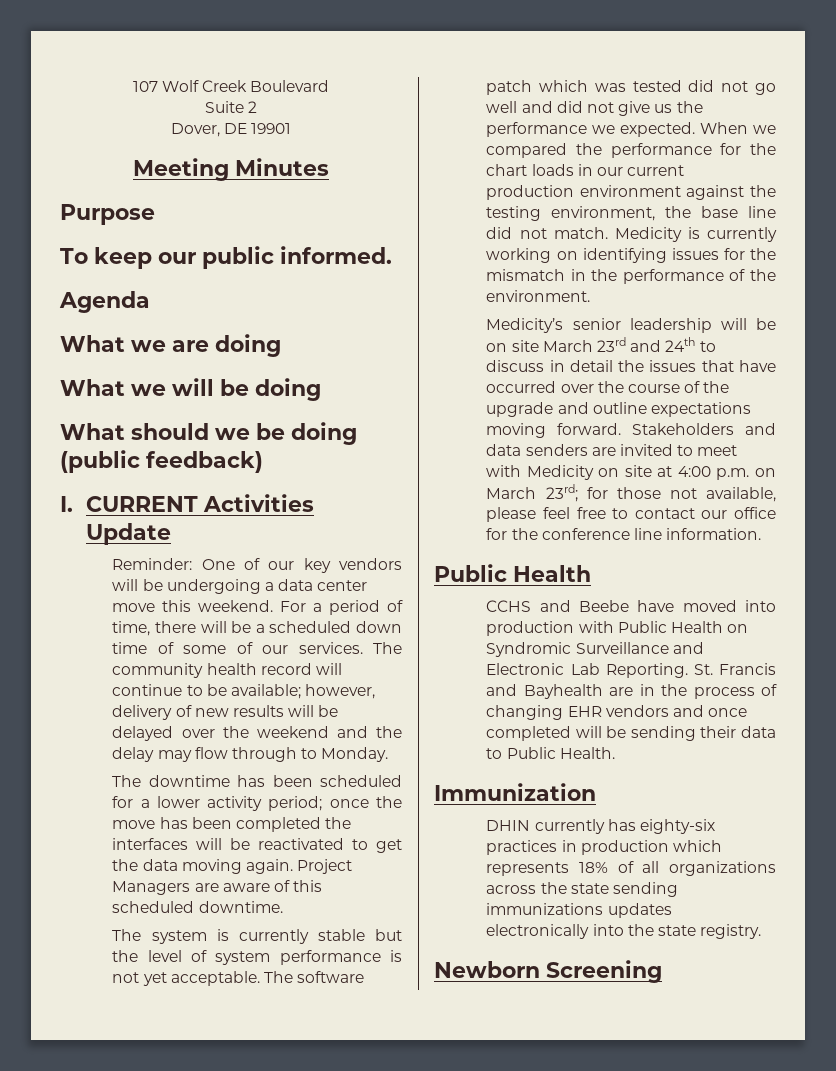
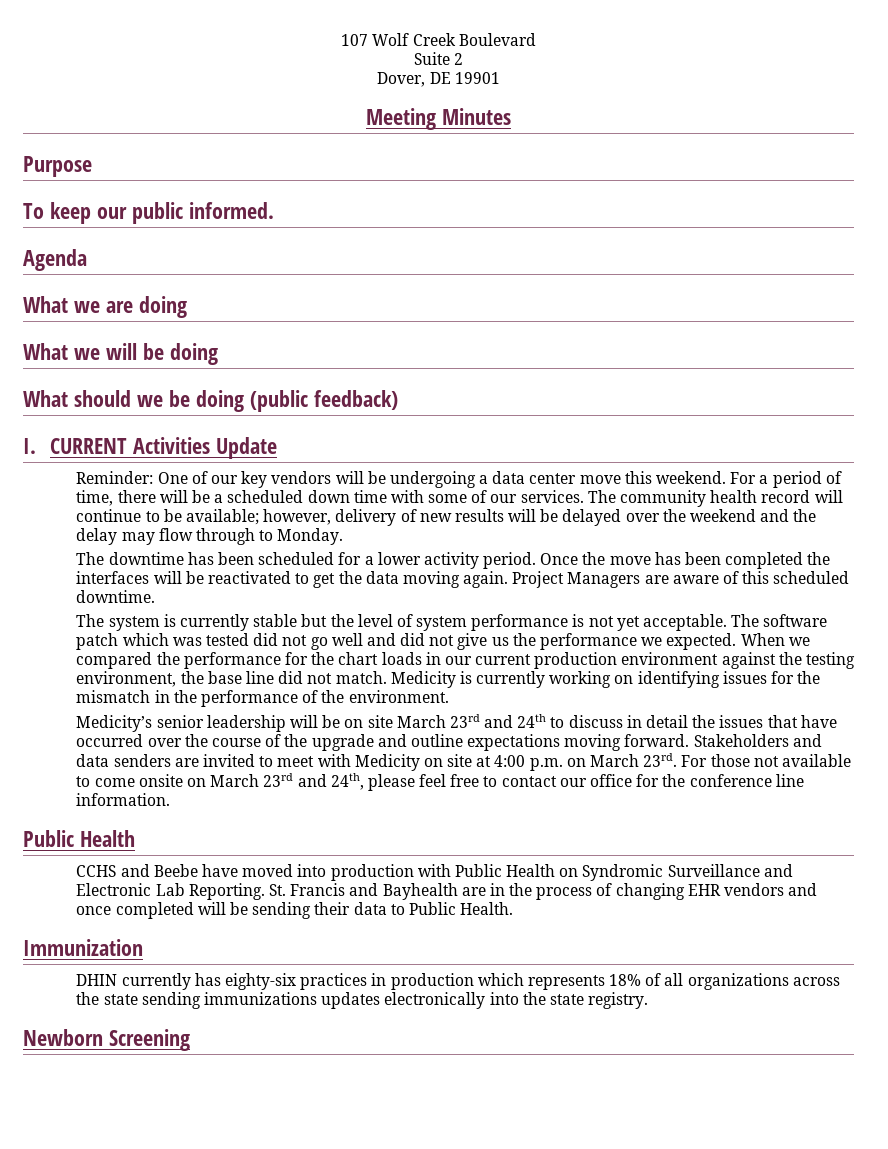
[157,642,174,654] of -> [390,490,424,503] with
[268,796,369,811] period; once -> [483,552,579,569] period. Once
[545,484,776,502] 23rd; for those not available, -> [643,753,851,767] [76,773,364,790] 23rd. For those not available to come onsite on March 23rd and 24th,

